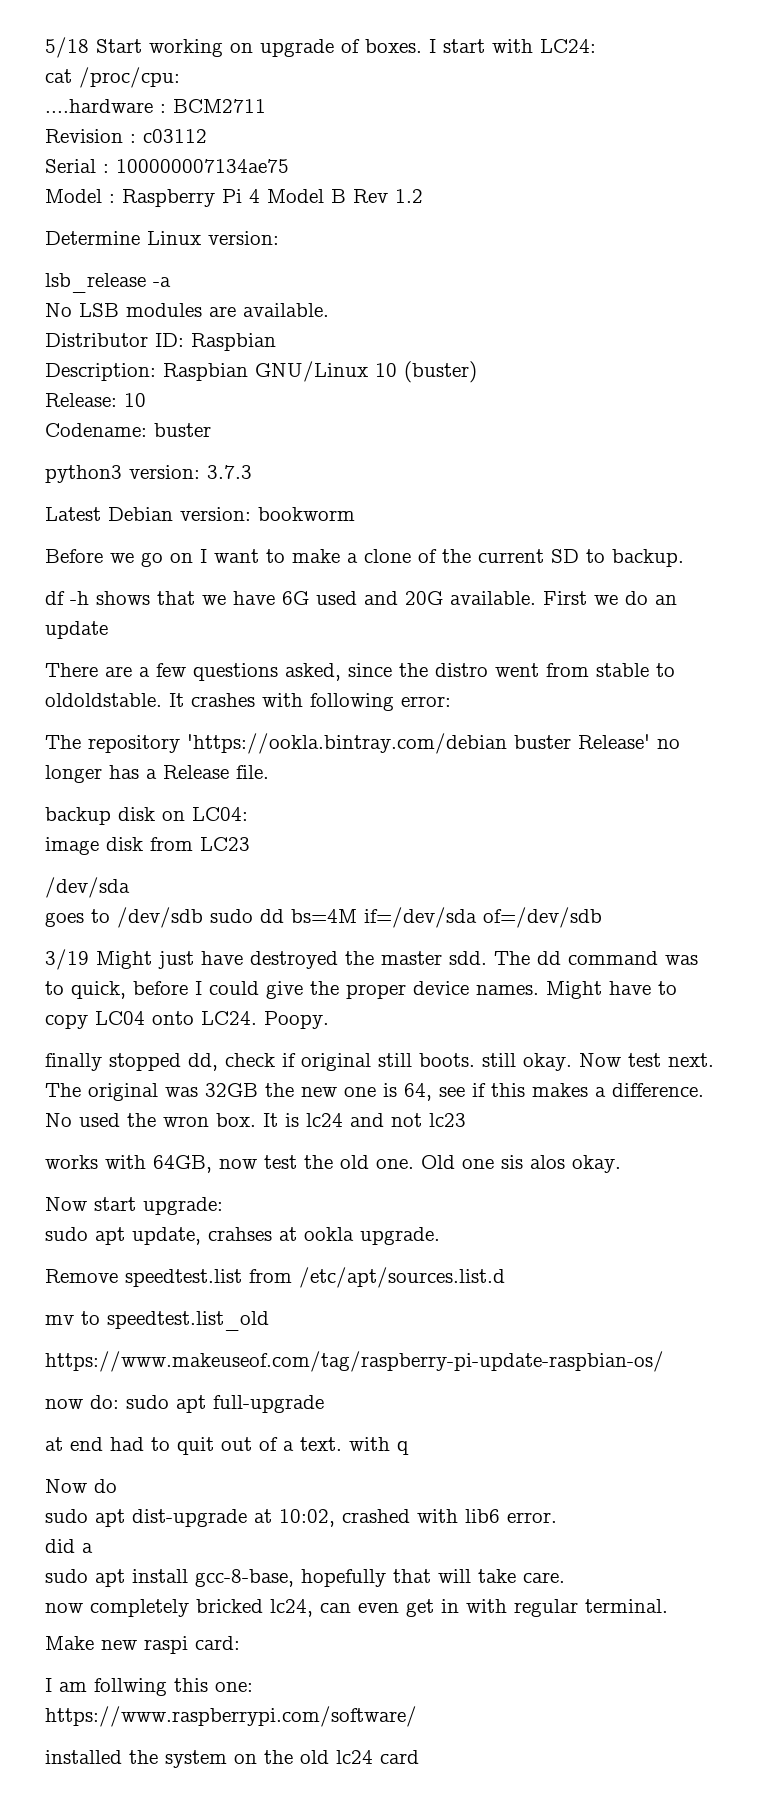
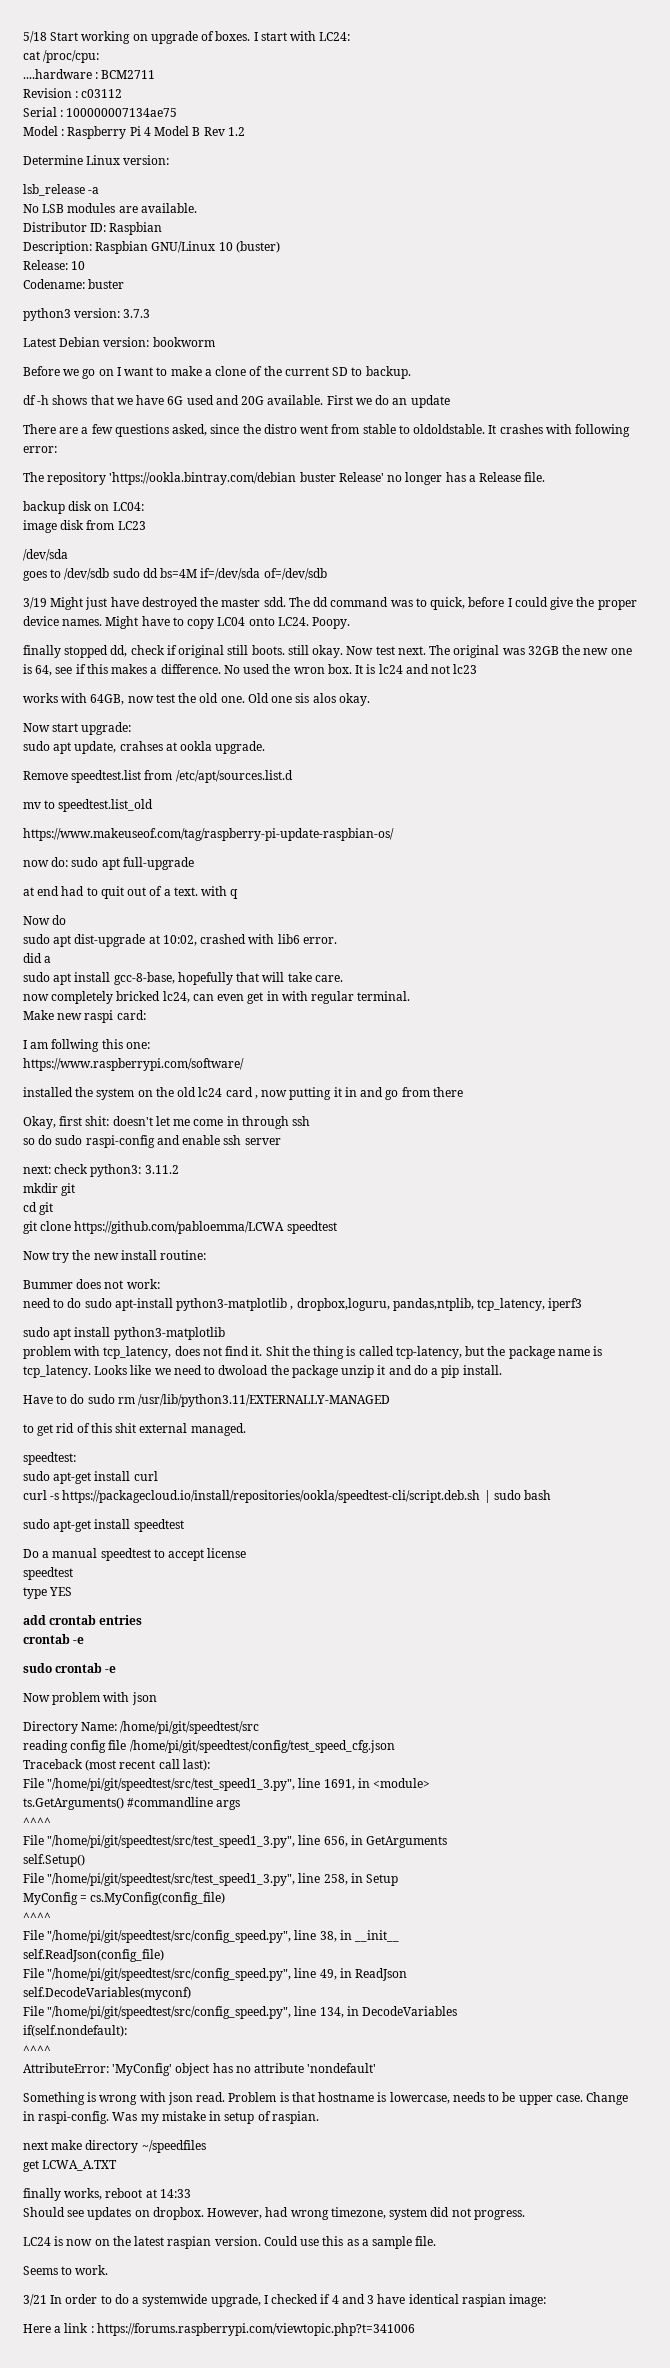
(419, 1757) none -> [254,1087,463,1100] [23,1116,311,1129] [23,1135,281,1148] [23,1164,179,1177] [23,1183,76,1196] [23,1202,54,1215] [23,1221,337,1234] [23,1250,207,1263] [23,1279,160,1289] [23,1298,583,1311] [23,1327,225,1340] [23,1346,603,1359] [23,1365,502,1378] [23,1394,391,1407] [23,1423,246,1436] [23,1452,76,1465] [23,1471,158,1484] [23,1490,552,1503] [23,1519,184,1532] [23,1548,247,1561] [23,1567,73,1580] [23,1587,73,1599] [23,1615,143,1625] [23,1634,85,1644] [23,1663,117,1673] [23,1692,157,1705] [23,1721,260,1734] [23,1740,395,1753] [23,1759,210,1771] [23,1778,431,1791] [23,1797,241,1810] [23,1817,51,1826] [23,1835,448,1848] [23,1854,85,1867] [23,1873,399,1886] [23,1892,226,1905] [23,1912,51,1921] [23,1930,400,1943] [23,1949,164,1962] [23,1968,408,1981] [23,1987,191,2000] [23,2006,458,2019] [23,2025,127,2037] [23,2045,51,2054] [23,2063,377,2076] [23,2092,629,2105] [23,2111,319,2124] [23,2140,206,2153] [23,2160,118,2172] [23,2188,191,2201] [23,2207,525,2220] [23,2236,437,2249] [23,2265,109,2275] [23,2294,547,2307] [23,2323,415,2336] , now putting it in and go from there // Okay, first shit: doesn't let me come in through ssh // so do sudo raspi-config and enable ssh server // next: check python3: 3.11.2 // mkdir git // cd git // git clone https://github.com/pabloemma/LCWA speedtest // Now try the new install routine: // Bummer does not work: // need to do sudo apt-install python3-matplotlib , dropbox,loguru, pandas,ntplib, tcp_latency, iperf3 // sudo apt install python3-matplotlib // problem with tcp_latency, does not find it. Shit the thing is called tcp-latency, but the package name is tcp_latency. Looks like we need to dwoload the package unzip it and do a pip install. // Have to do sudo rm /usr/lib/python3.11/EXTERNALLY-MANAGED // to get rid of this shit external managed. // speedtest: // sudo apt-get install curl // curl -s https://packagecloud.io/install/repositories/ookla/speedtest-cli/script.deb.sh | sudo bash // sudo apt-get install speedtest // Do a manual speedtest to accept license // speedtest // type YES // add crontab entries // crontab -e // sudo crontab -e // Now problem with json // Directory Name: /home/pi/git/speedtest/src // reading config file /home/pi/git/speedtest/config/test_speed_cfg.json // Traceback (most recent call last): // File "/home/pi/git/speedtest/src/test_speed1_3.py", line 1691, in <module> // ts.GetArguments() #commandline args // ^^^^ // File "/home/pi/git/speedtest/src/test_speed1_3.py", line 656, in GetArguments // self.Setup() // File "/home/pi/git/speedtest/src/test_speed1_3.py", line 258, in Setup // MyConfig = cs.MyConfig(config_file) // ^^^^ // File "/home/pi/git/speedtest/src/config_speed.py", line 38, in __init__ // self.ReadJson(config_file) // File "/home/pi/git/speedtest/src/config_speed.py", line 49, in ReadJson // self.DecodeVariables(myconf) // File "/home/pi/git/speedtest/src/config_speed.py", line 134, in DecodeVariables // if(self.nondefault): // ^^^^ // AttributeError: 'MyConfig' object has no attribute 'nondefault' // Something is wrong with json read. Problem is that hostname is lowercase, needs to be upper case. Change in raspi-config. Was my mistake in setup of raspian. // next make directory ~/speedfiles // get LCWA_A.TXT // finally works, reboot at 14:33 // Should see updates on dropbox. However, had wrong timezone, system did not progress. // LC24 is now on the latest raspian version. Could use this as a sample file. // Seems to work. // 3/21 In order to do a systemwide upgrade, I checked if 4 and 3 have identical raspian image: // Here a link : https://forums.raspberrypi.com/viewtopic.php?t=341006

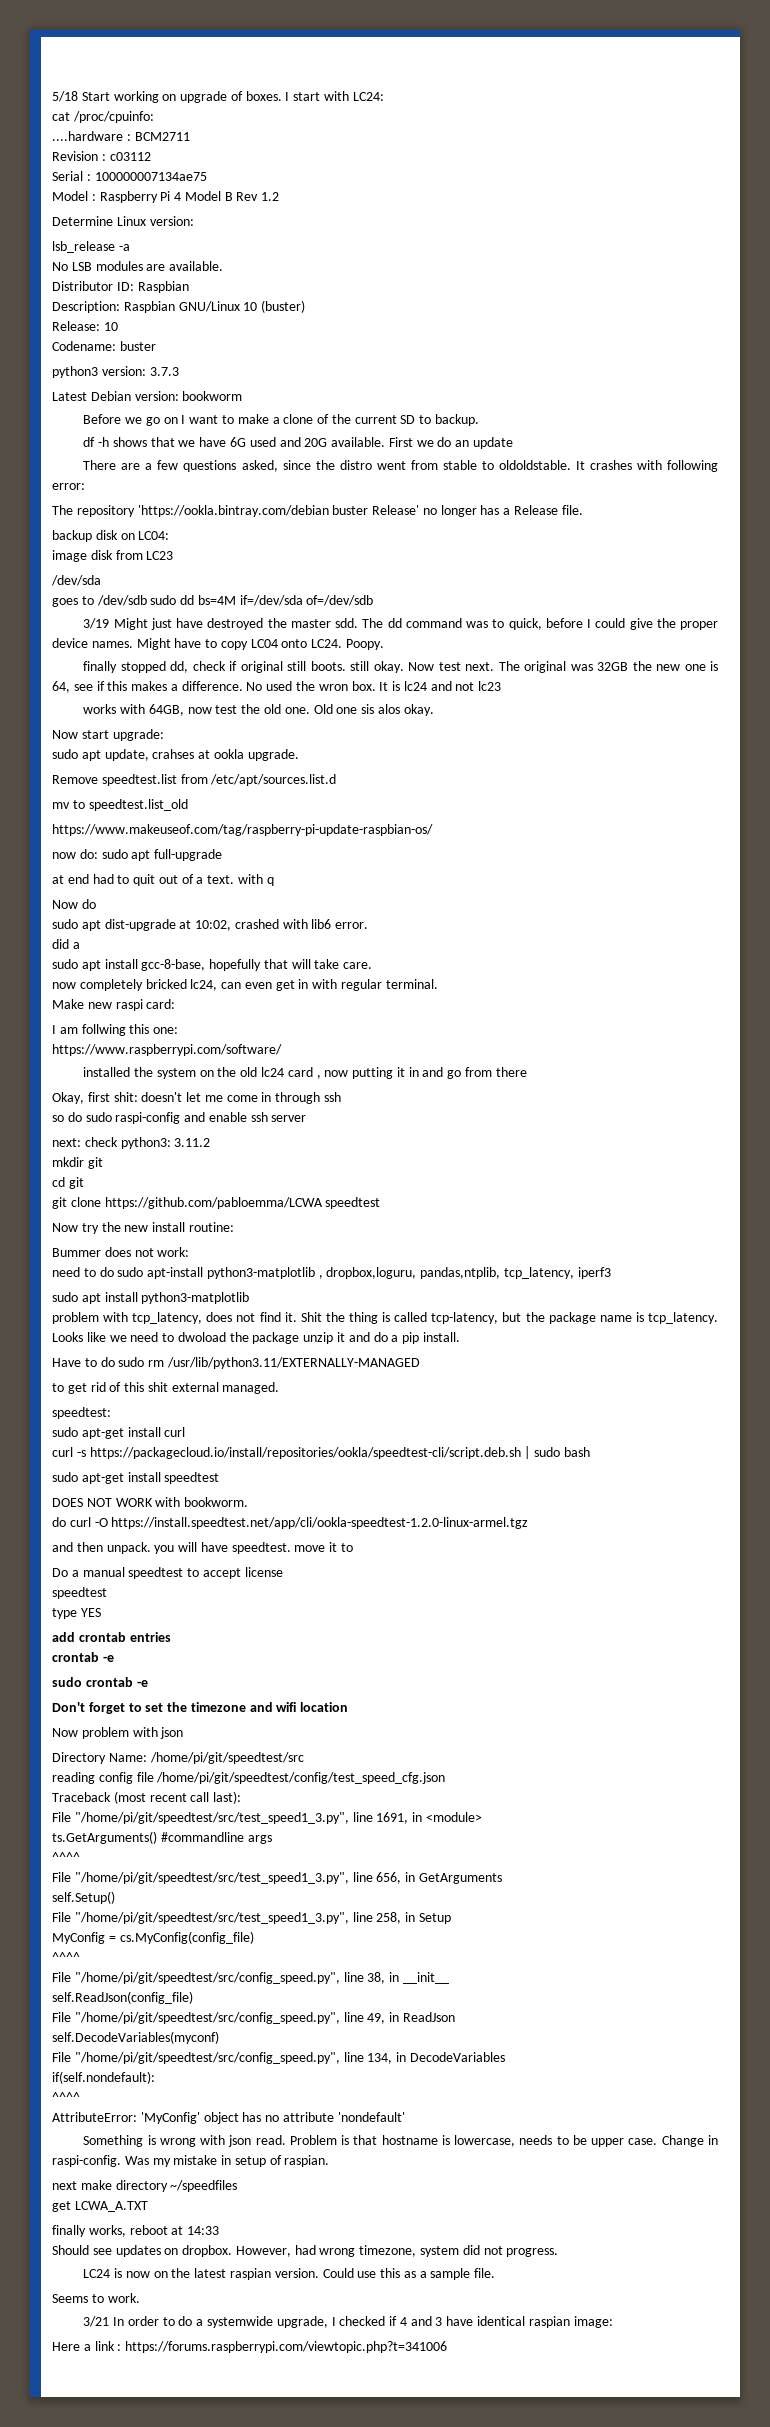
[43,50,100,63] /proc/cpu: -> [72,111,154,123] /proc/cpuinfo:
(184, 1525) none -> [52,1497,249,1507] [52,1517,529,1529] [52,1542,354,1554] // DOES NOT WORK with bookworm. // do curl -O https://install.speedtest.net/app/cli/ookla-speedtest-1.2.0-linux-armel.tgz // and then unpack. you will have speedtest. move it to
(117, 1669) none -> [52,1702,349,1714] // Don't forget to set the timezone and wifi location

